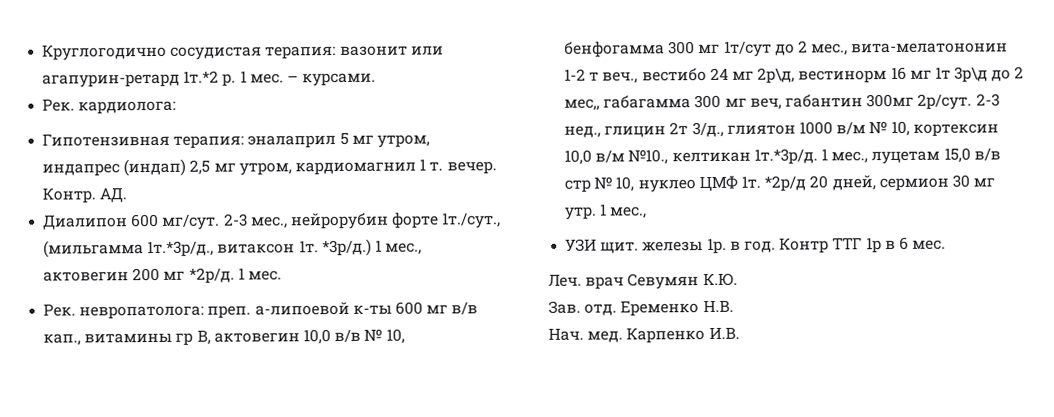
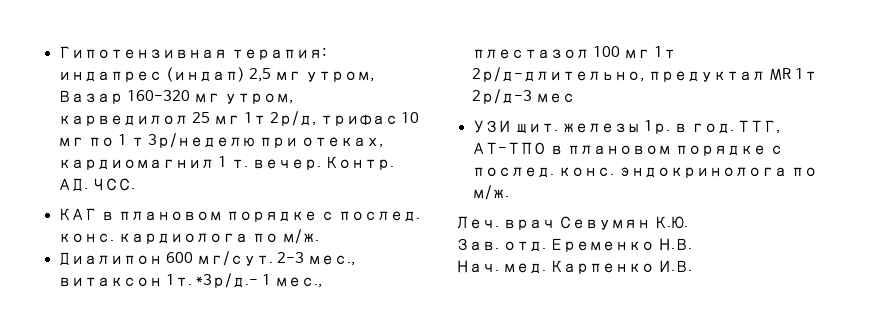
[42,43,444,61] [42,70,377,88] [42,98,177,115] [42,131,430,149] Круглогодично сосудистая терапия: вазонит или агапурин-ретард 1т.*2 р. 1 мес. – курсами. // Рек. кардиолога: // Гипотензивная терапия: эналаприл 5 мг утром, -> [57,46,326,60] Гипотензивная терапия:
(292, 169) none -> [57,90,293,104] [57,111,420,126] [57,133,384,148] Вазар 160-320 мг утром, карведилол 25 мг 1т 2р/д, трифас 10 мг по 1 т 3р/неделю при отеках,
(128, 195) none -> [91,178,135,191] [57,208,420,222] [57,229,319,244] ЧСС. // КАГ в плановом порядке с послед. конс. кардиолога по м/ж.
[290,212,502,230] [43,240,215,258] нейрорубин форте 1т./сут., (мильгамма 1т.*3р/д., -> (355, 260) none
[321,238,423,257] [43,267,282,284] [43,301,479,320] [43,328,405,346] [564,40,1009,58] [564,66,1025,84] [564,93,1000,111] [564,120,999,138] [564,147,1001,165] [564,174,996,193] [564,203,648,220] *3р/д.) 1 мес., актовегин 200 мг *2р/д. 1 мес. // Рек. невропатолога: преп. а-липоевой к-ты 600 мг в/в кап., витамины гр В, актовегин 10,0 в/в № 10, бенфогамма 300 мг 1т/сут до 2 мес., вита-мелатононин 1-2 т веч., вестибо 24 мг 2р\д, вестинорм 16 мг 1т 3р\д до 2 мес,, габагамма 300 мг веч, габантин 300мг 2р/сут. 2-3 нед., глицин 2т 3/д., глиятон 1000 в/м № 10, кортексин 10,0 в/м №10., келтикан 1т.*3р/д. 1 мес., луцетам 15,0 в/в стр № 10, нуклео ЦМФ 1т. *2р/д 20 дней, сермион 30 мг утр. 1 мес., -> [195,273,322,288] [471,46,676,59] [471,67,817,82] [471,89,575,104] *3р/д.- 1 мес., плестазол 100 мг 1т 2р/д-длительно, предуктал МR 1т 2р/д-3 мес
[779,236,947,254] Контр ТТГ 1р в 6 мес. -> [737,120,781,134] [471,142,783,156] [471,167,817,178] [471,185,509,200] ТТГ, АТ-ТПО в плановом порядке с послед. конс. эндокринолога по м/ж.

